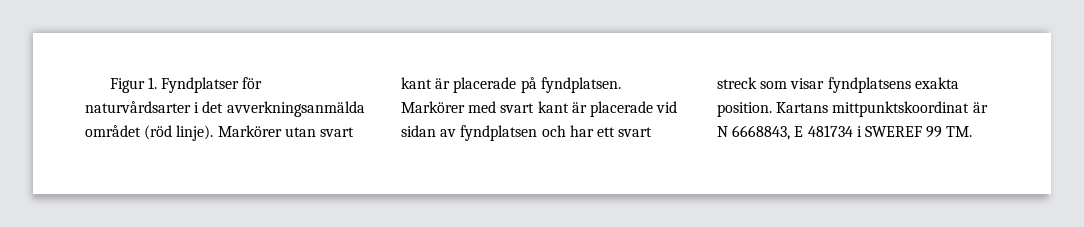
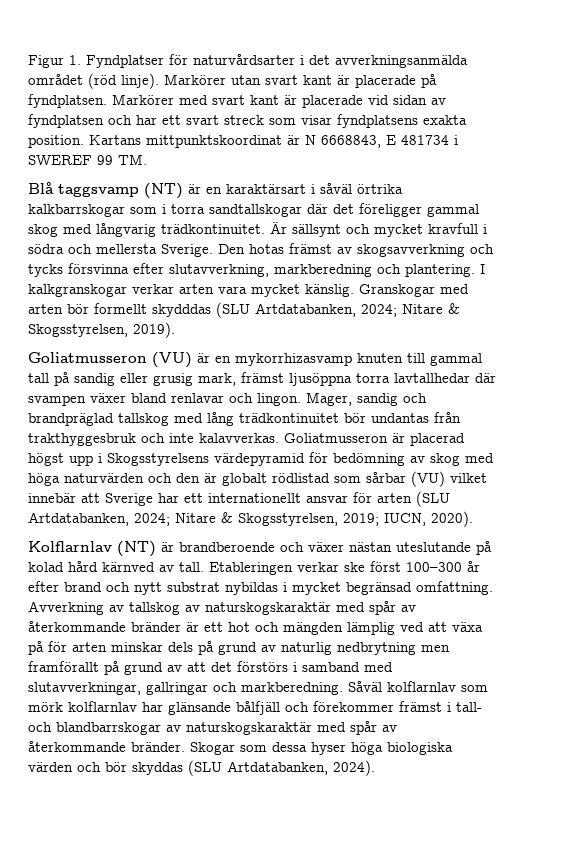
(973, 131) none -> [28,182,403,199] [28,203,479,217] [28,222,487,237] [28,243,494,257] [28,263,485,277] [28,284,469,297] [28,302,460,318] [28,322,175,338] [28,352,482,368] [28,372,496,386] [28,392,427,406] [28,412,461,426] [28,433,465,446] [28,452,494,466] [28,471,487,487] [28,491,450,507] [28,511,473,527] [28,541,492,557] [28,561,480,575] [28,581,493,595] [28,601,416,615] [28,621,483,635] [28,641,450,655] [28,661,393,675] [28,681,488,695] [28,701,482,715] [28,721,397,735] [28,741,453,755] [28,760,375,776] // Blå taggsvamp (NT) är en karaktärsart i såväl örtrika kalkbarrskogar som i torra sandtallskogar där det föreligger gammal skog med långvarig trädkontinuitet. Är sällsynt och mycket kravfull i södra och mellersta Sverige. Den hotas främst av skogsavverkning och tycks försvinna efter slutavverkning, markberedning och plantering. I kalkgranskogar verkar arten vara mycket känslig. Granskogar med arten bör formellt skydddas (SLU Artdatabanken, 2024; Nitare & Skogsstyrelsen, 2019). // Goliatmusseron (VU) är en mykorrhizasvamp knuten till gammal tall på sandig eller grusig mark, främst ljusöppna torra lavtallhedar där svampen växer bland renlavar och lingon. Mager, sandig och brandpräglad tallskog med lång trädkontinuitet bör undantas från trakthyggesbruk och inte kalavverkas. Goliatmusseron är placerad högst upp i Skogsstyrelsens värdepyramid för bedömning av skog med höga naturvärden och den är globalt rödlistad som sårbar (VU) vilket innebär att Sverige har ett internationellt ansvar för arten (SLU Artdatabanken, 2024; Nitare & Skogsstyrelsen, 2019; IUCN, 2020). // Kolflarnlav (NT) är brandberoende och växer nästan uteslutande på kolad hård kärnved av tall. Etableringen verkar ske först 100–300 år efter brand och nytt substrat nybildas i mycket begränsad omfattning. Avverkning av tallskog av naturskogskaraktär med spår av återkommande bränder är ett hot och mängden lämplig ved att växa på för arten minskar dels på grund av naturlig nedbrytning men framförallt på grund av att det förstörs i samband med slutavverkningar, gallringar och markberedning. Såväl kolflarnlav som mörk kolflarnlav har glänsande bålfjäll och förekommer främst i tall- och blandbarrskogar av naturskogskaraktär med spår av återkommande bränder. Skogar som dessa hyser höga biologiska värden och bör skyddas (SLU Artdatabanken, 2024).

